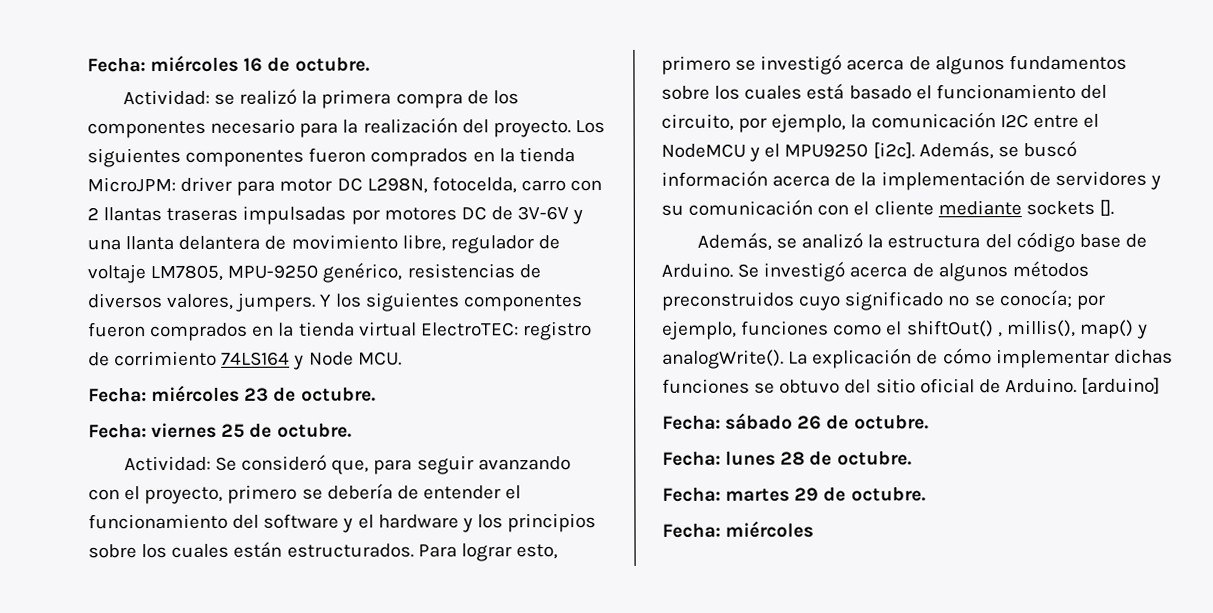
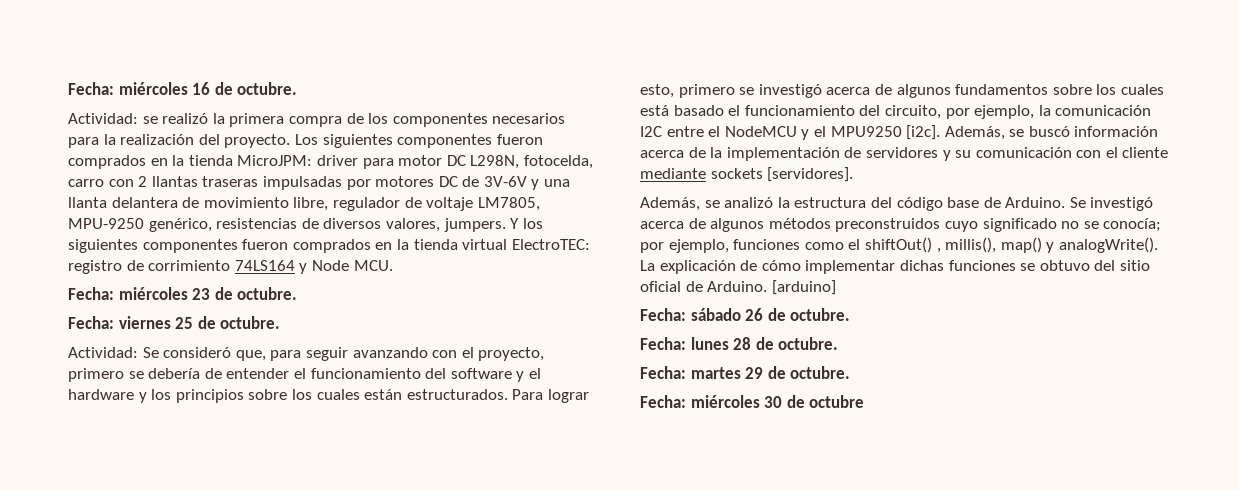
[210,118,296,134] necesario -> [492,113,566,124] necesarios
[1098,199,1114,216] []. -> [767,167,854,182] [servidores].
(815, 529) none -> [764,395,865,408] 30 de octubre

